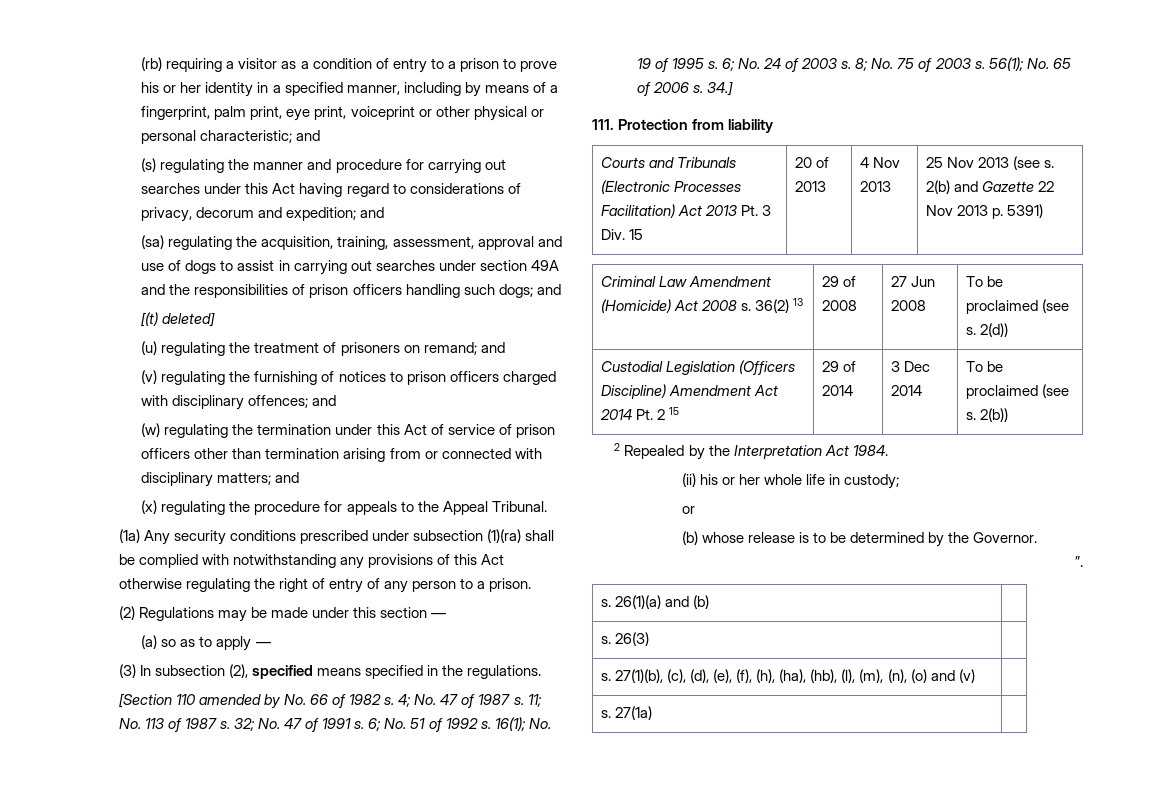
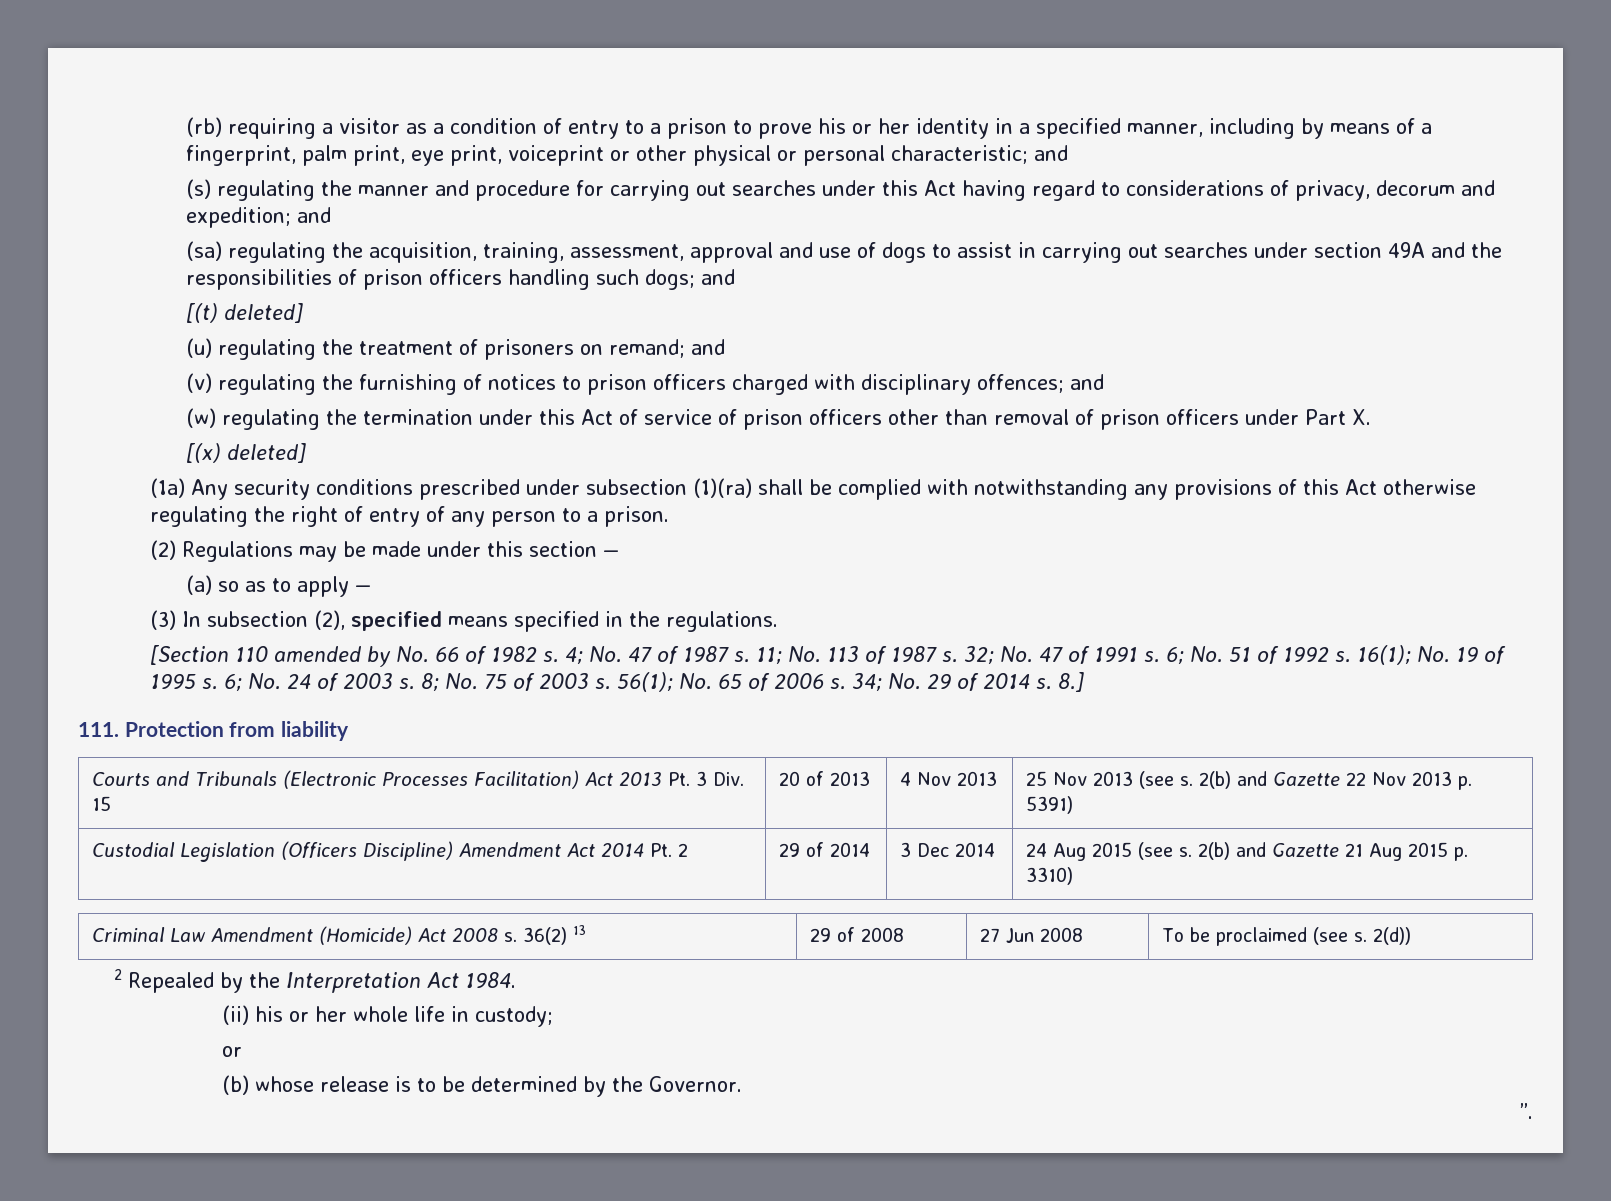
[265,448,542,462] [141,472,300,487] [141,500,547,515] termination arising from or connected with disciplinary matters; and // (x) regulating the procedure for appeals to the Appeal Tribunal. -> [993,409,1371,430] [185,443,306,463] removal of prison officers under Part X. // [(x) deleted]
[706,81,733,96] 34.] -> [851,672,1084,692] 34; No. 29 of 2014 s. 8.]
(1044, 211) none -> [92,841,689,862] [779,842,871,857] [900,842,996,857] [1026,842,1469,861] [1026,867,1074,885] // Custodial Legislation (Officers Discipline) Amendment Act 2014 Pt. 2 | 29 of 2014 | 3 Dec 2014 | 24 Aug 2015 (see s. 2(b) and Gazette 21 Aug 2015 p. 3310)
[600,360,796,375] [600,384,779,399] [599,407,680,420] [821,361,857,372] [821,385,853,396] [890,361,931,372] [890,385,922,396] [965,361,1004,372] [965,384,1070,399] [965,408,1009,422] // Custodial Legislation (Officers Discipline) Amendment Act 2014 Pt. 2 15 | 29 of 2014 | 3 Dec 2014 | To be proclaimed (see s. 2(b)) -> (1412, 936) none
[600,595,710,609] [600,632,650,646] [600,669,975,683] [600,706,653,720] // s. 26(1)(a) and (b) | // s. 26(3) | // s. 27(1)(b), (c), (d), (e), (f), (h), (ha), (hb), (l), (m), (n), (o) and (v) | // s. 27(1a) | -> (1534, 1111) none

